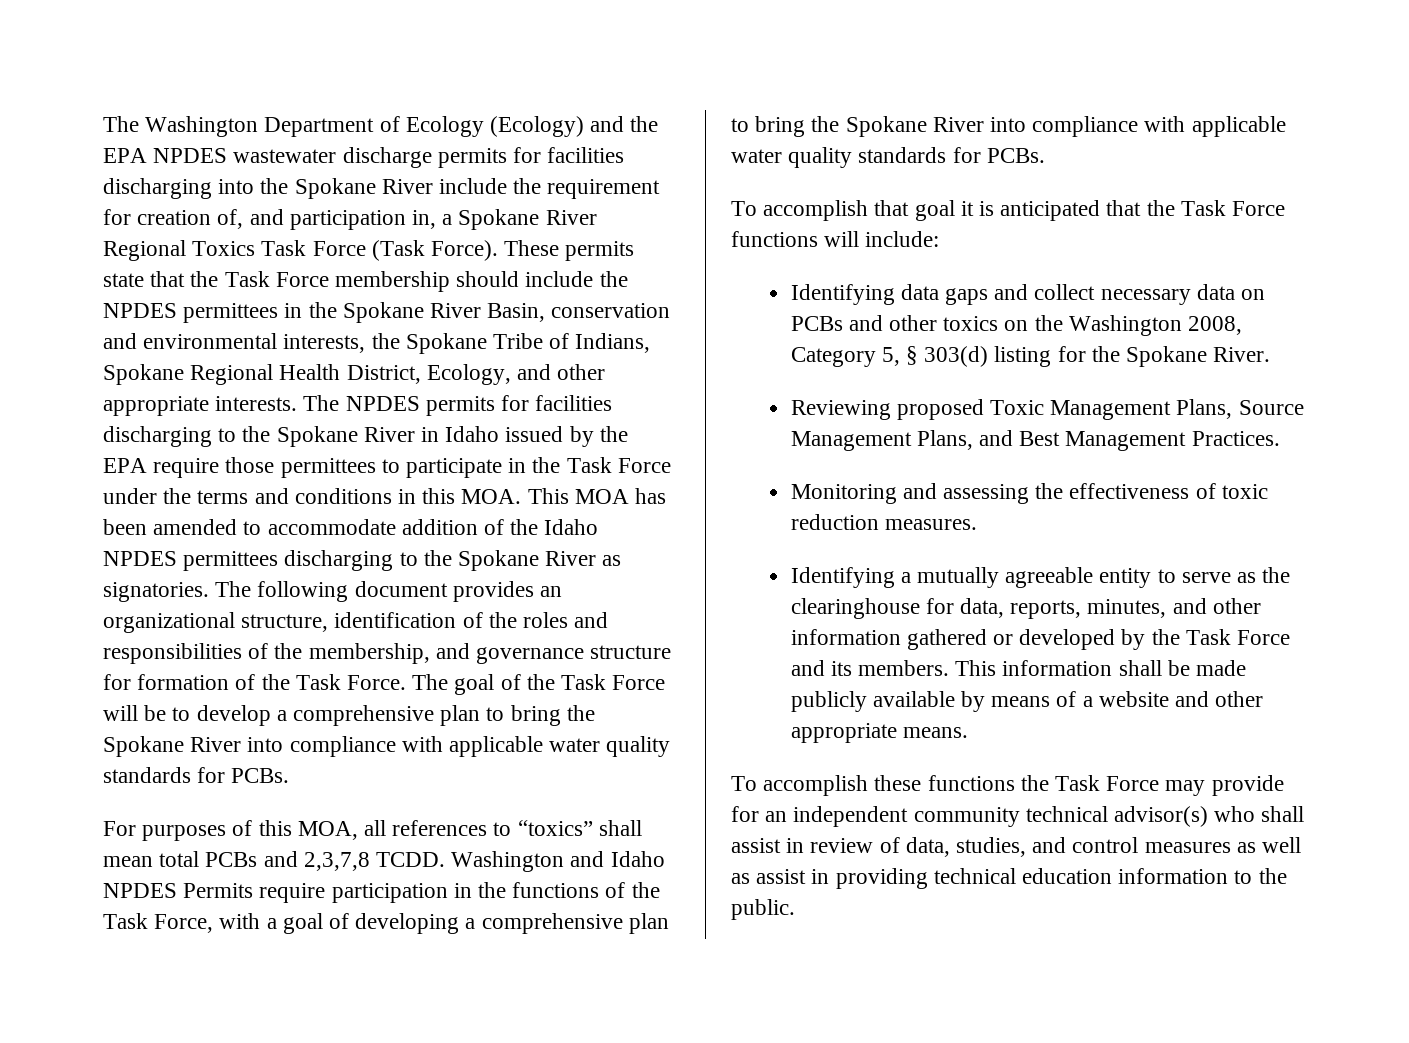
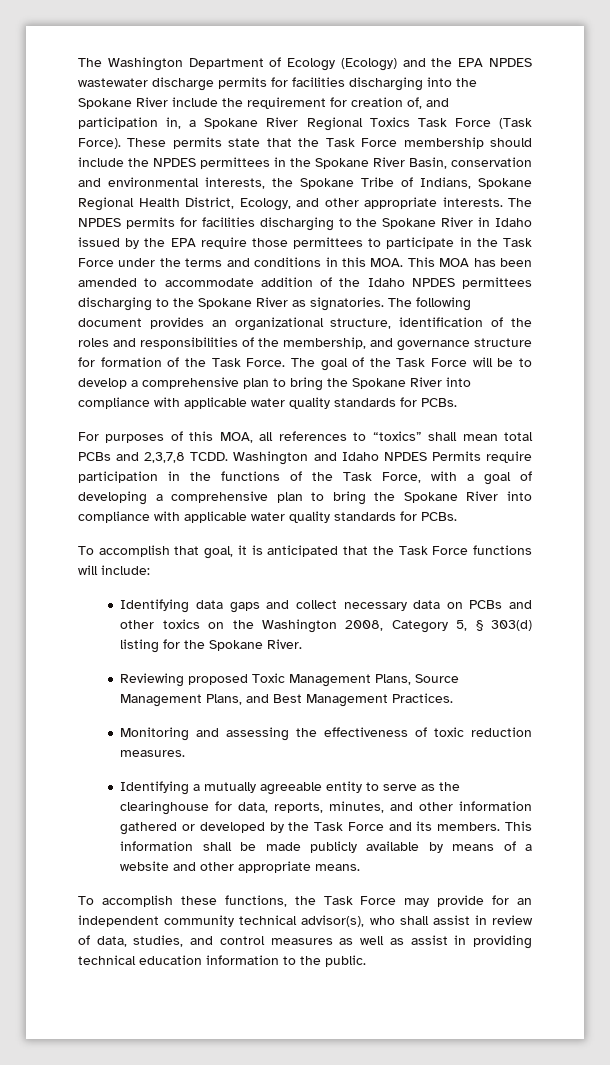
[914,200,955,221] goal -> [204,546,234,559] goal,
[927,775,1015,791] functions -> [224,895,287,907] functions,
[1114,806,1209,827] advisor(s) -> [301,915,365,927] advisor(s),

